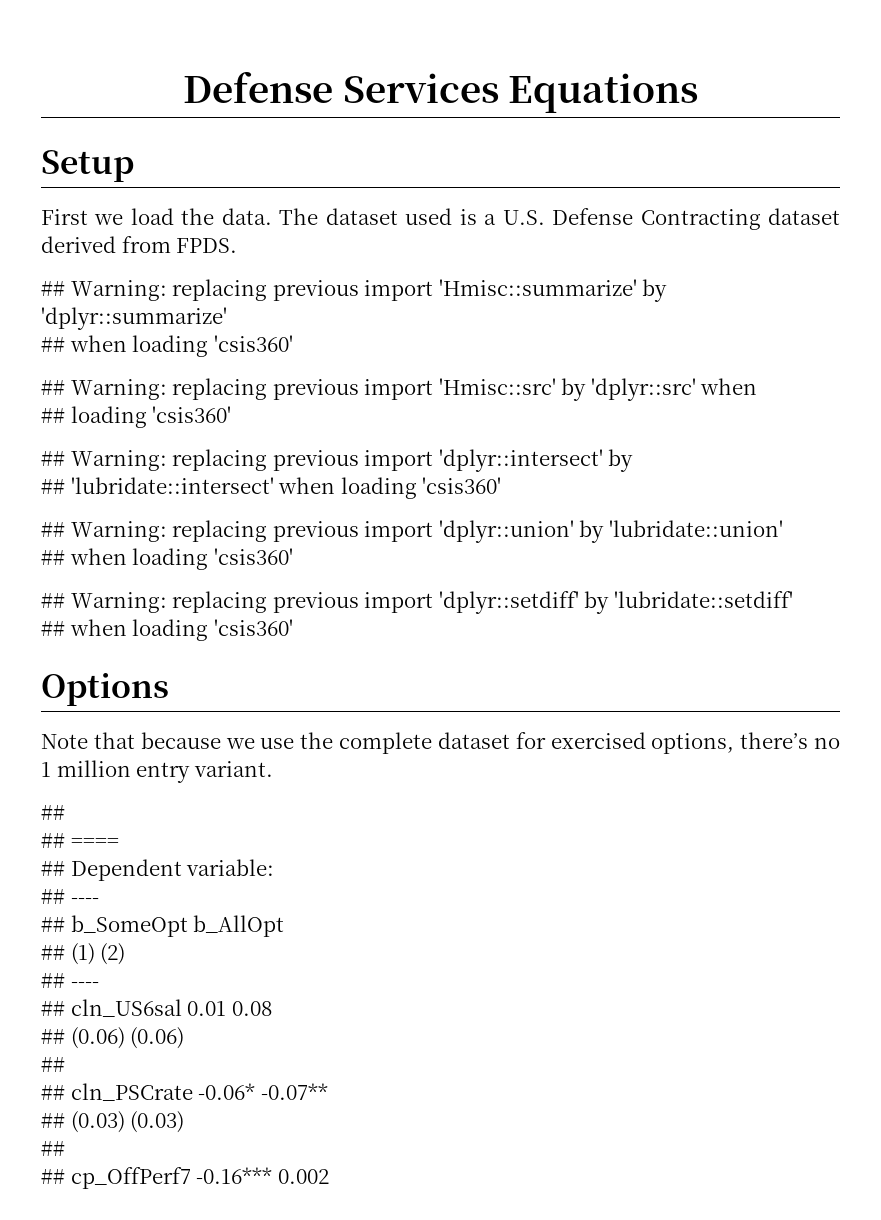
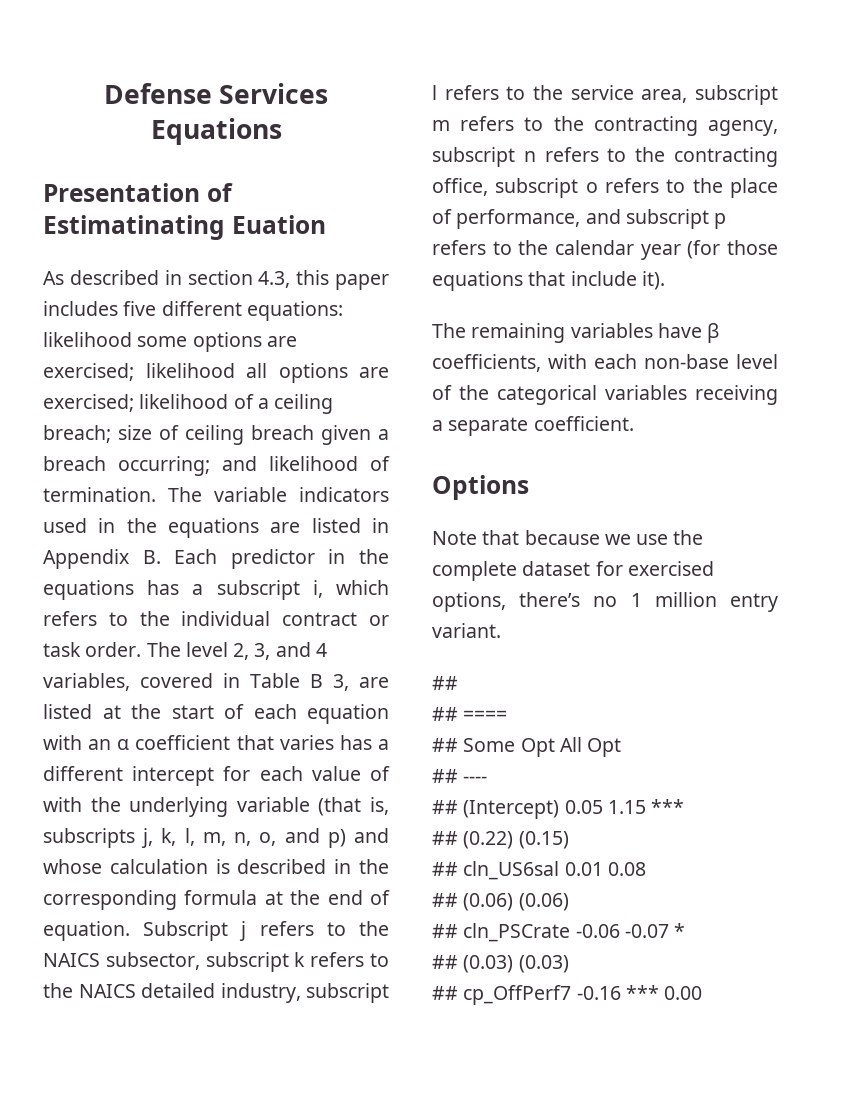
[41,150,134,182] [41,208,840,230] [41,236,238,253] [41,279,668,302] [41,307,227,330] [41,335,293,357] [41,378,758,401] [41,406,232,428] [41,449,634,472] [41,477,502,499] [41,520,783,543] [41,548,293,570] [41,591,793,614] [41,619,293,641] Setup // First we load the data. The dataset used is a U.S. Defense Contracting dataset derived from FPDS. // ## Warning: replacing previous import 'Hmisc::summarize' by 'dplyr::summarize' // ## when loading 'csis360' // ## Warning: replacing previous import 'Hmisc::src' by 'dplyr::src' when // ## loading 'csis360' // ## Warning: replacing previous import 'dplyr::intersect' by // ## 'lubridate::intersect' when loading 'csis360' // ## Warning: replacing previous import 'dplyr::union' by 'lubridate::union' // ## when loading 'csis360' // ## Warning: replacing previous import 'dplyr::setdiff' by 'lubridate::setdiff' // ## when loading 'csis360' -> [43,183,233,202] [43,215,326,240] [43,270,389,290] [43,301,343,321] [43,332,297,352] [43,363,389,383] [43,394,334,414] [43,425,389,445] [43,456,390,476] [43,487,389,502] [43,518,389,538] [43,549,390,569] [43,580,389,600] [43,611,390,626] [43,642,327,660] [43,673,389,691] [43,704,389,724] [43,735,389,750] [43,766,390,786] [43,797,389,817] [43,828,390,848] [43,859,390,874] [43,890,390,910] [43,921,389,941] [43,952,390,972] [43,983,389,1003] [432,85,778,105] [432,116,778,136] [432,147,778,167] [432,178,778,198] [432,209,727,229] [432,240,778,260] [432,271,665,291] [432,323,720,343] [432,354,778,372] [432,385,778,405] [432,416,634,436] Presentation of Estimatinating Euation // As described in section 4.3, this paper includes five different equations: likelihood some options are exercised; likelihood all options are exercised; likelihood of a ceiling breach; size of ceiling breach given a breach occurring; and likelihood of termination. The variable indicators used in the equations are listed in Appendix B. Each predictor in the equations has a subscript i, which refers to the individual contract or task order. The level 2, 3, and 4 variables, covered in Table B 3, are listed at the start of each equation with an α coefficient that varies has a different intercept for each value of with the underlying variable (that is, subscripts j, k, l, m, n, o, and p) and whose calculation is described in the corresponding formula at the end of equation. Subscript j refers to the NAICS subsector, subscript k refers to the NAICS detailed industry, subscript l refers to the service area, subscript m refers to the contracting agency, subscript n refers to the contracting office, subscript o refers to the place of performance, and subscript p refers to the calendar year (for those equations that include it). // The remaining variables have β coefficients, with each non-base level of the categorical variables receiving a separate coefficient.
[70,859,275,881] [41,889,99,904] [41,915,285,937] [41,943,126,965] [41,973,99,988] Dependent variable: // ## ---- // ## b_SomeOpt b_AllOpt // ## (1) (2) // ## ---- -> [463,737,622,757] [432,769,488,783] [432,799,685,819] [432,831,569,849] Some Opt All Opt // ## ---- // ## (Intercept) 0.05 1.15 *** // ## (0.22) (0.15)
[41,1083,328,1101] // ## cln_PSCrate -0.06* -0.07** -> [463,923,686,942] cln_PSCrate -0.06 -0.07 *
[41,1167,329,1189] // ## cp_OffPerf7 -0.16*** 0.002 -> [463,985,703,1005] cp_OffPerf7 -0.16 *** 0.00

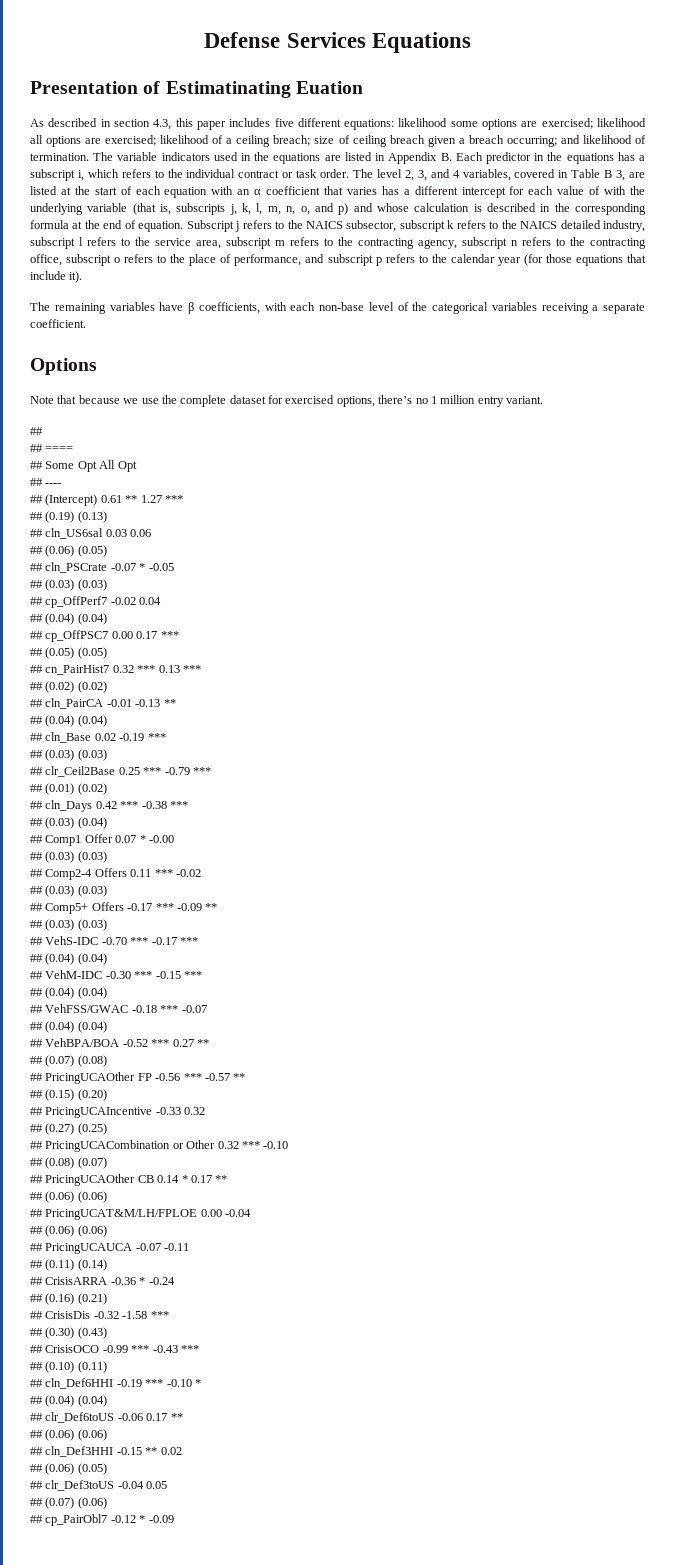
[564,799,685,814] [432,831,569,849] 0.05 1.15 *** // ## (0.22) (0.15) -> [100,495,183,503] [30,511,107,523] 0.61 ** 1.27 *** // ## (0.19) (0.13)
[564,862,646,876] [432,893,569,911] 0.01 0.08 // ## (0.06) (0.06) -> [105,529,152,537] [30,545,107,557] 0.03 0.06 // ## (0.06) (0.05)
[575,924,620,938] -0.06 -> (108, 567) none
(686, 930) none -> [148,563,174,571] -0.05
[576,985,703,1000] -0.16 *** 0.00 -> [110,597,162,605] [30,613,107,625] [30,630,179,642] [30,647,107,659] [30,665,201,675] [30,681,107,693] [30,698,176,709] [30,715,107,727] [30,732,166,743] [30,749,107,761] [30,766,211,777] [30,783,107,795] [30,800,188,812] [30,817,107,829] [30,834,174,846] [30,851,107,863] [30,868,201,880] [30,885,107,897] [30,902,218,914] [30,919,107,931] [30,936,198,945] [30,953,107,965] [30,970,202,979] [30,987,107,999] [30,1004,207,1013] [30,1021,107,1033] [30,1038,209,1047] [30,1055,107,1067] [30,1072,246,1084] [30,1089,107,1101] [30,1107,206,1118] [30,1123,107,1135] [30,1140,289,1152] [30,1157,107,1169] [30,1174,228,1186] [30,1191,107,1203] [30,1209,252,1220] [30,1225,107,1237] [30,1243,190,1254] [30,1259,107,1271] [30,1277,175,1285] [30,1293,107,1305] [30,1311,169,1319] [30,1327,107,1339] [30,1345,199,1353] [30,1361,107,1373] [30,1378,201,1389] [30,1395,107,1407] [30,1412,183,1423] [30,1429,107,1441] [30,1446,182,1457] [30,1463,107,1475] [30,1480,168,1491] [30,1497,107,1509] [30,1514,174,1526] -0.02 0.04 // ## (0.04) (0.04) // ## cp_OffPSC7 0.00 0.17 *** // ## (0.05) (0.05) // ## cn_PairHist7 0.32 *** 0.13 *** // ## (0.02) (0.02) // ## cln_PairCA -0.01 -0.13 ** // ## (0.04) (0.04) // ## cln_Base 0.02 -0.19 *** // ## (0.03) (0.03) // ## clr_Ceil2Base 0.25 *** -0.79 *** // ## (0.01) (0.02) // ## cln_Days 0.42 *** -0.38 *** // ## (0.03) (0.04) // ## Comp1 Offer 0.07 * -0.00 // ## (0.03) (0.03) // ## Comp2-4 Offers 0.11 *** -0.02 // ## (0.03) (0.03) // ## Comp5+ Offers -0.17 *** -0.09 ** // ## (0.03) (0.03) // ## VehS-IDC -0.70 *** -0.17 *** // ## (0.04) (0.04) // ## VehM-IDC -0.30 *** -0.15 *** // ## (0.04) (0.04) // ## VehFSS/GWAC -0.18 *** -0.07 // ## (0.04) (0.04) // ## VehBPA/BOA -0.52 *** 0.27 ** // ## (0.07) (0.08) // ## PricingUCAOther FP -0.56 *** -0.57 ** // ## (0.15) (0.20) // ## PricingUCAIncentive -0.33 0.32 // ## (0.27) (0.25) // ## PricingUCACombination or Other 0.32 *** -0.10 // ## (0.08) (0.07) // ## PricingUCAOther CB 0.14 * 0.17 ** // ## (0.06) (0.06) // ## PricingUCAT&M/LH/FPLOE 0.00 -0.04 // ## (0.06) (0.06) // ## PricingUCAUCA -0.07 -0.11 // ## (0.11) (0.14) // ## CrisisARRA -0.36 * -0.24 // ## (0.16) (0.21) // ## CrisisDis -0.32 -1.58 *** // ## (0.30) (0.43) // ## CrisisOCO -0.99 *** -0.43 *** // ## (0.10) (0.11) // ## cln_Def6HHI -0.19 *** -0.10 * // ## (0.04) (0.04) // ## clr_Def6toUS -0.06 0.17 ** // ## (0.06) (0.06) // ## cln_Def3HHI -0.15 ** 0.02 // ## (0.06) (0.05) // ## clr_Def3toUS -0.04 0.05 // ## (0.07) (0.06) // ## cp_PairObl7 -0.12 * -0.09

